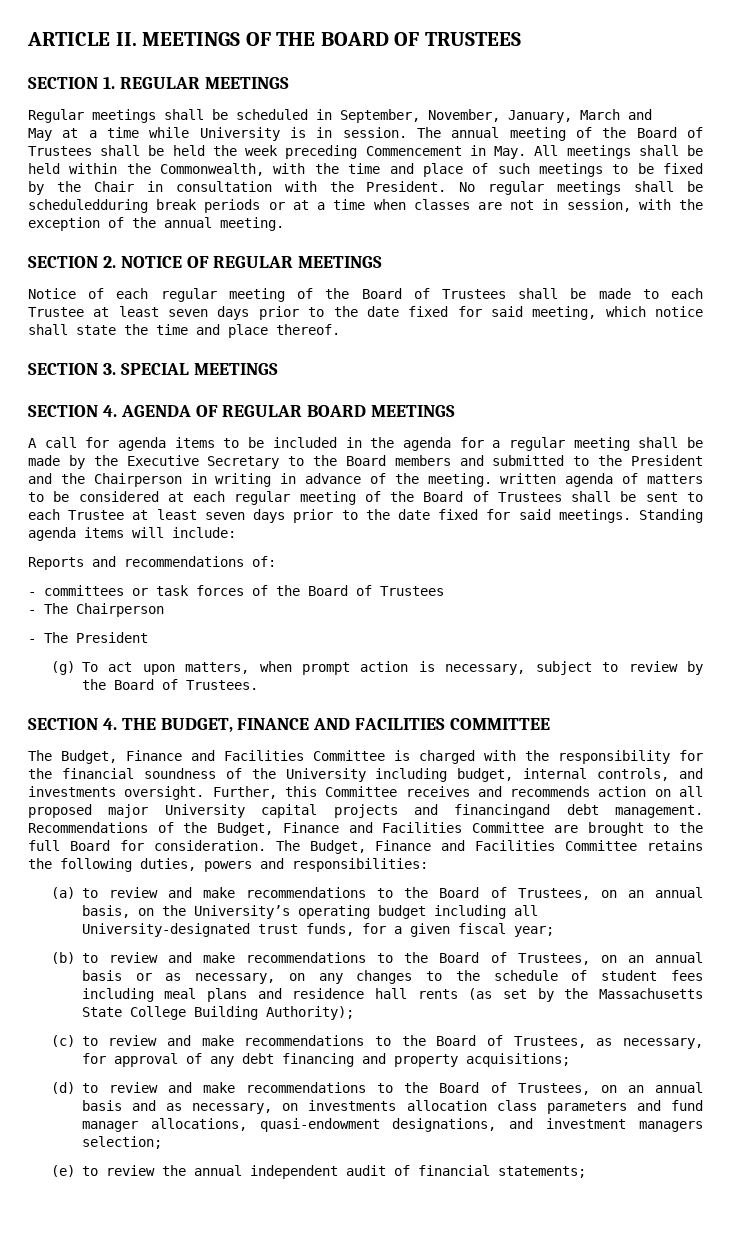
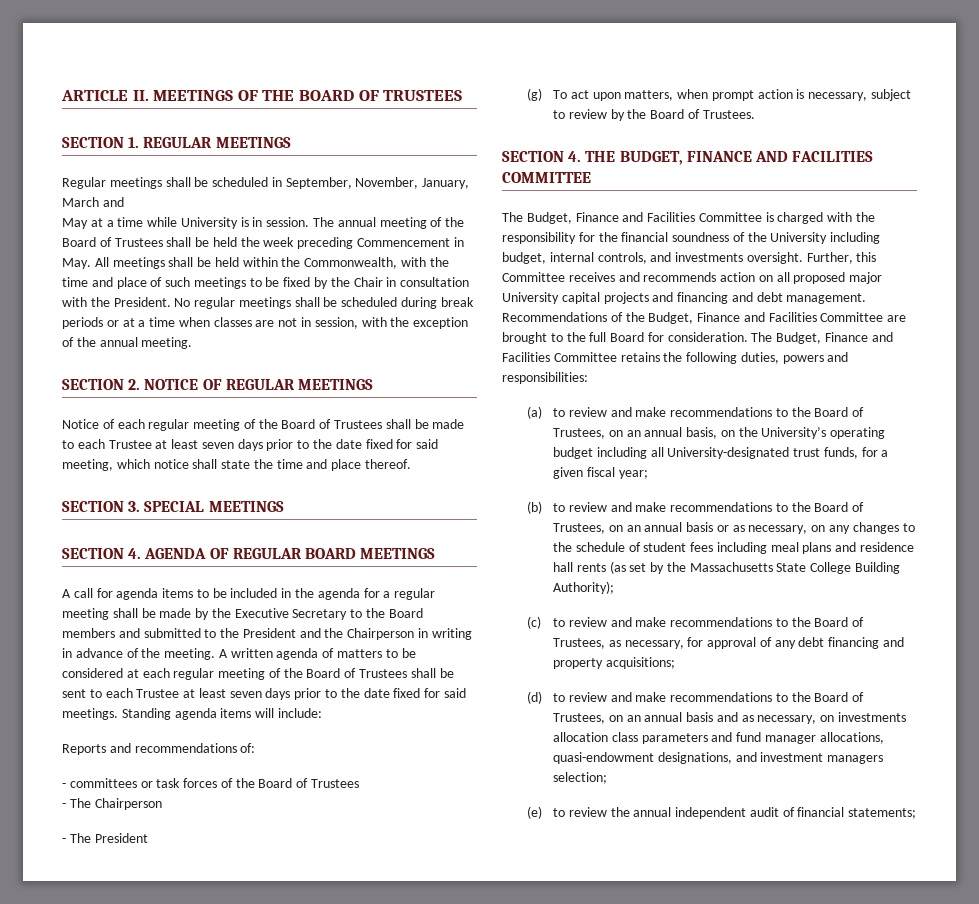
[28,199,148,213] scheduledduring -> [341,297,438,309] scheduled during
(492, 480) none -> [218,649,228,658] A
[454,804,551,818] financingand -> [677,292,753,304] financing and

